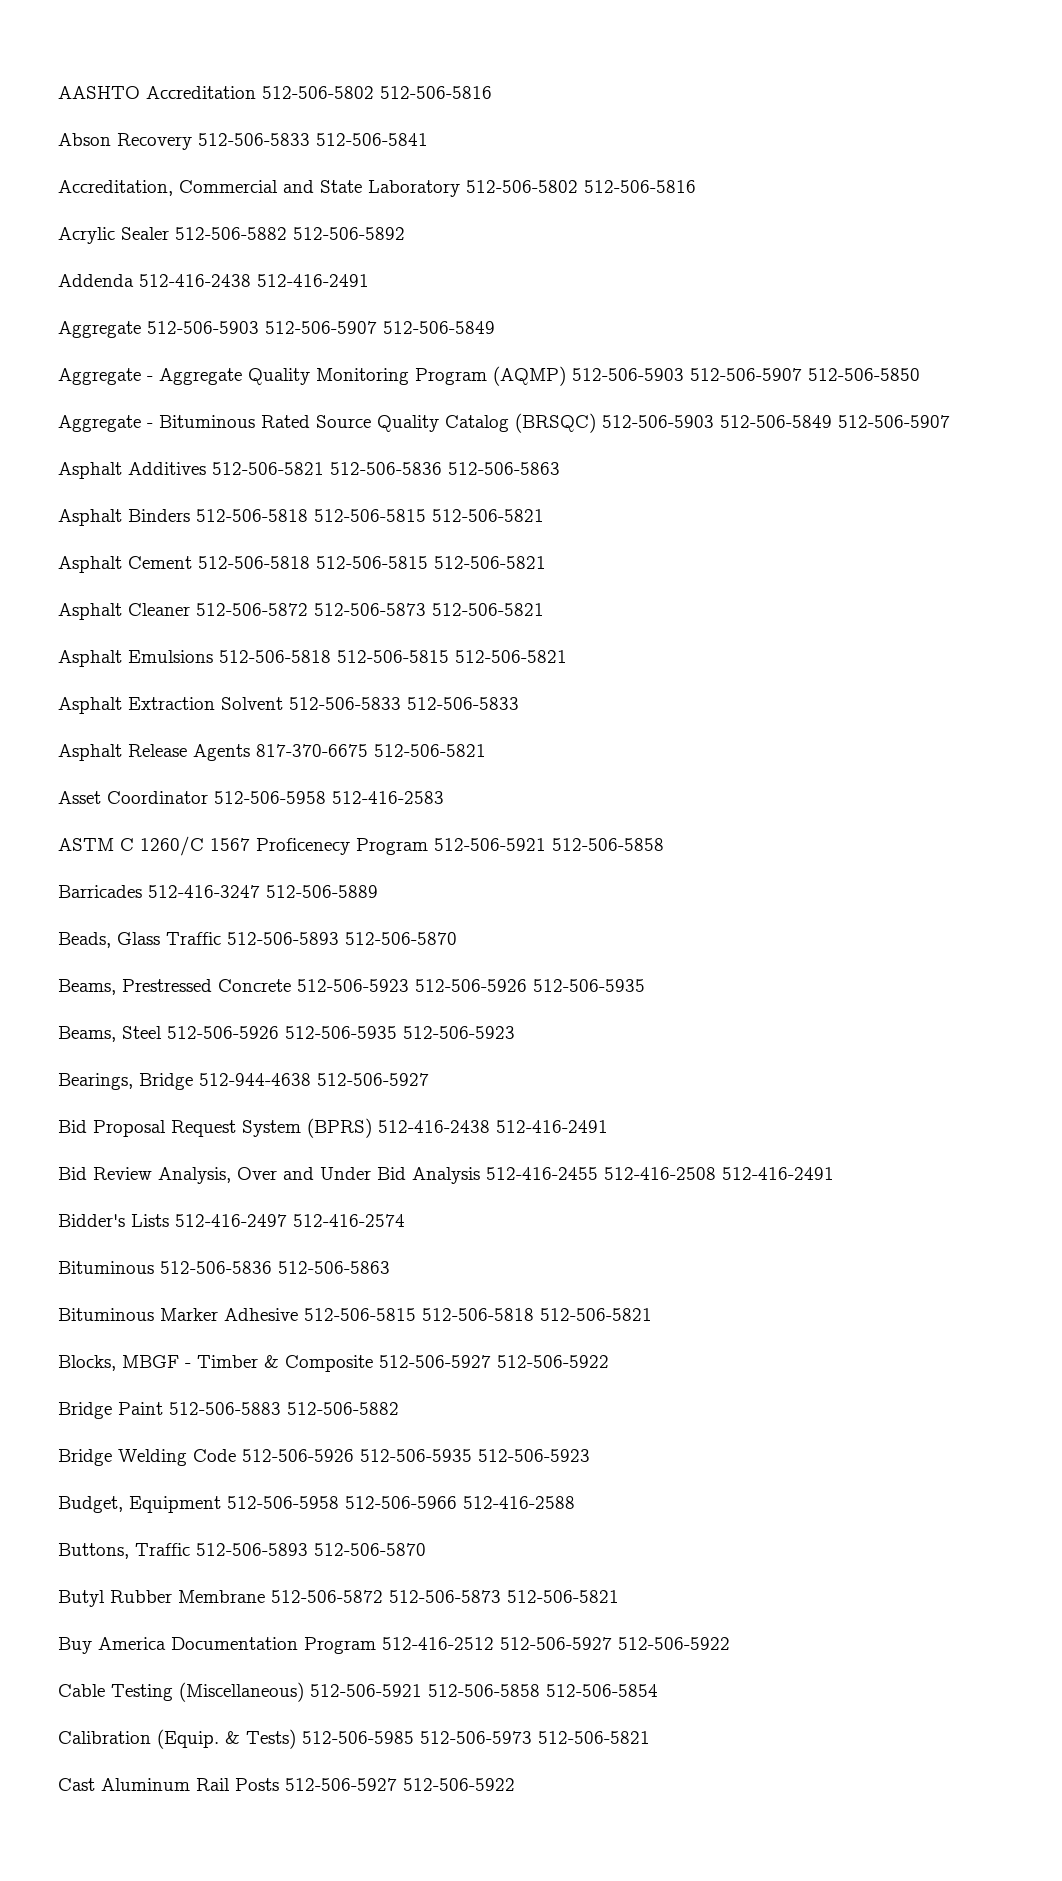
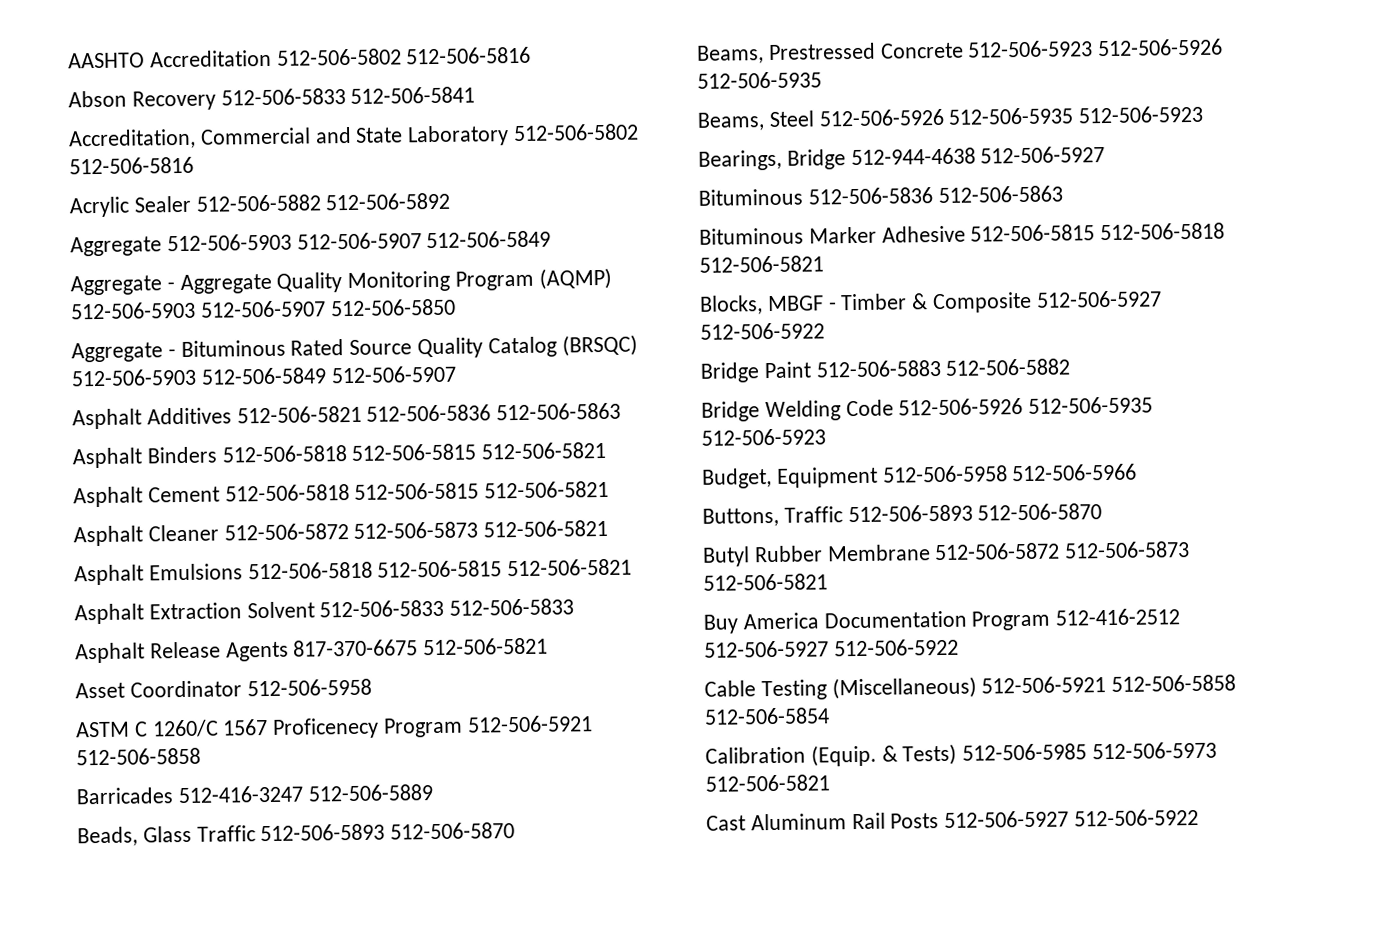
[58,274,369,287] // Addenda 512-416-2438 512-416-2491 -> (451, 201) none
[332,791,444,804] 512-416-2583 -> (372, 687) none
[58,1118,608,1138] [58,1167,834,1184] [58,1214,405,1227] // Bid Proposal Request System (BPRS) 512-416-2438 512-416-2491 // Bid Review Analysis, Over and Under Bid Analysis 512-416-2455 512-416-2508 512-416-2491 // Bidder's Lists 512-416-2497 512-416-2574 -> (1106, 155) none
[463,1496,575,1509] 512-416-2588 -> (1138, 472) none

